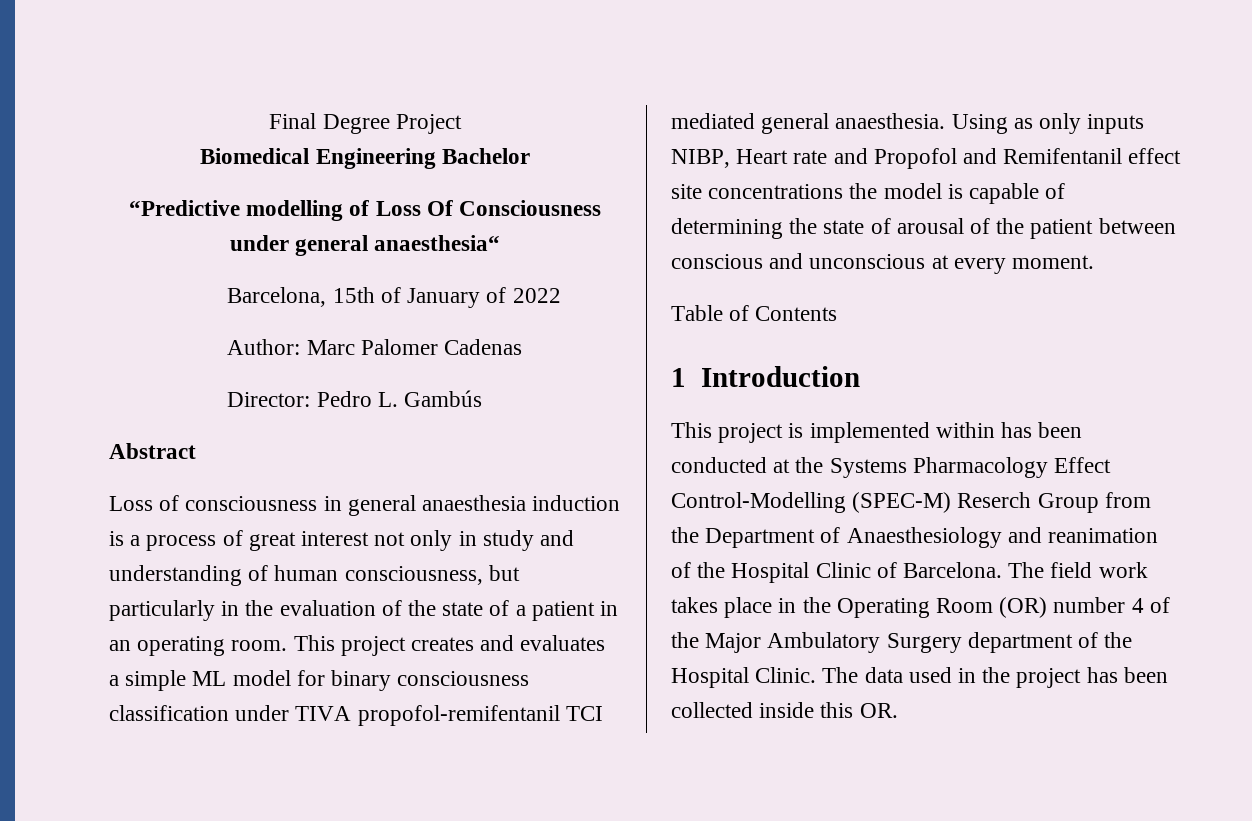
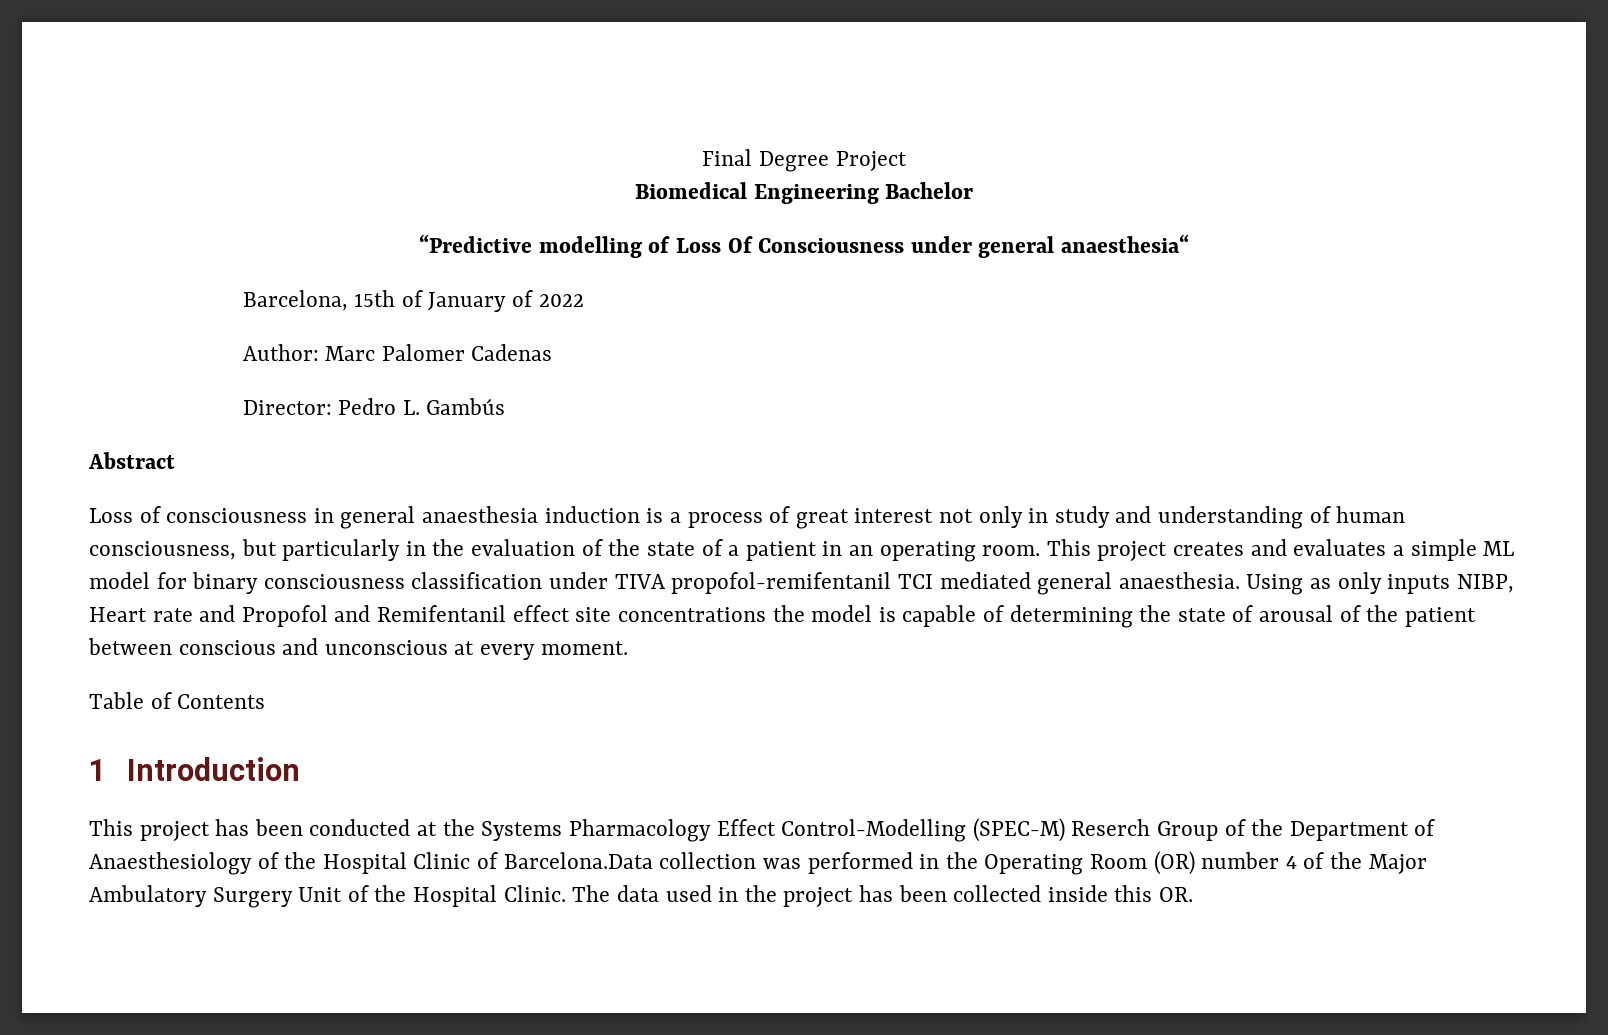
[788,422,995,443] is implemented within -> (210, 831) none
[1104,492,1151,508] from -> [1224,819,1246,836] of
[1007,527,1159,543] and reanimation -> (252, 863) none
[903,562,1148,578] [671,597,773,618] Barcelona. The field work takes place -> [503,852,913,874] Barcelona.Data collection was performed
[967,632,1073,653] department -> [298,887,343,902] Unit

